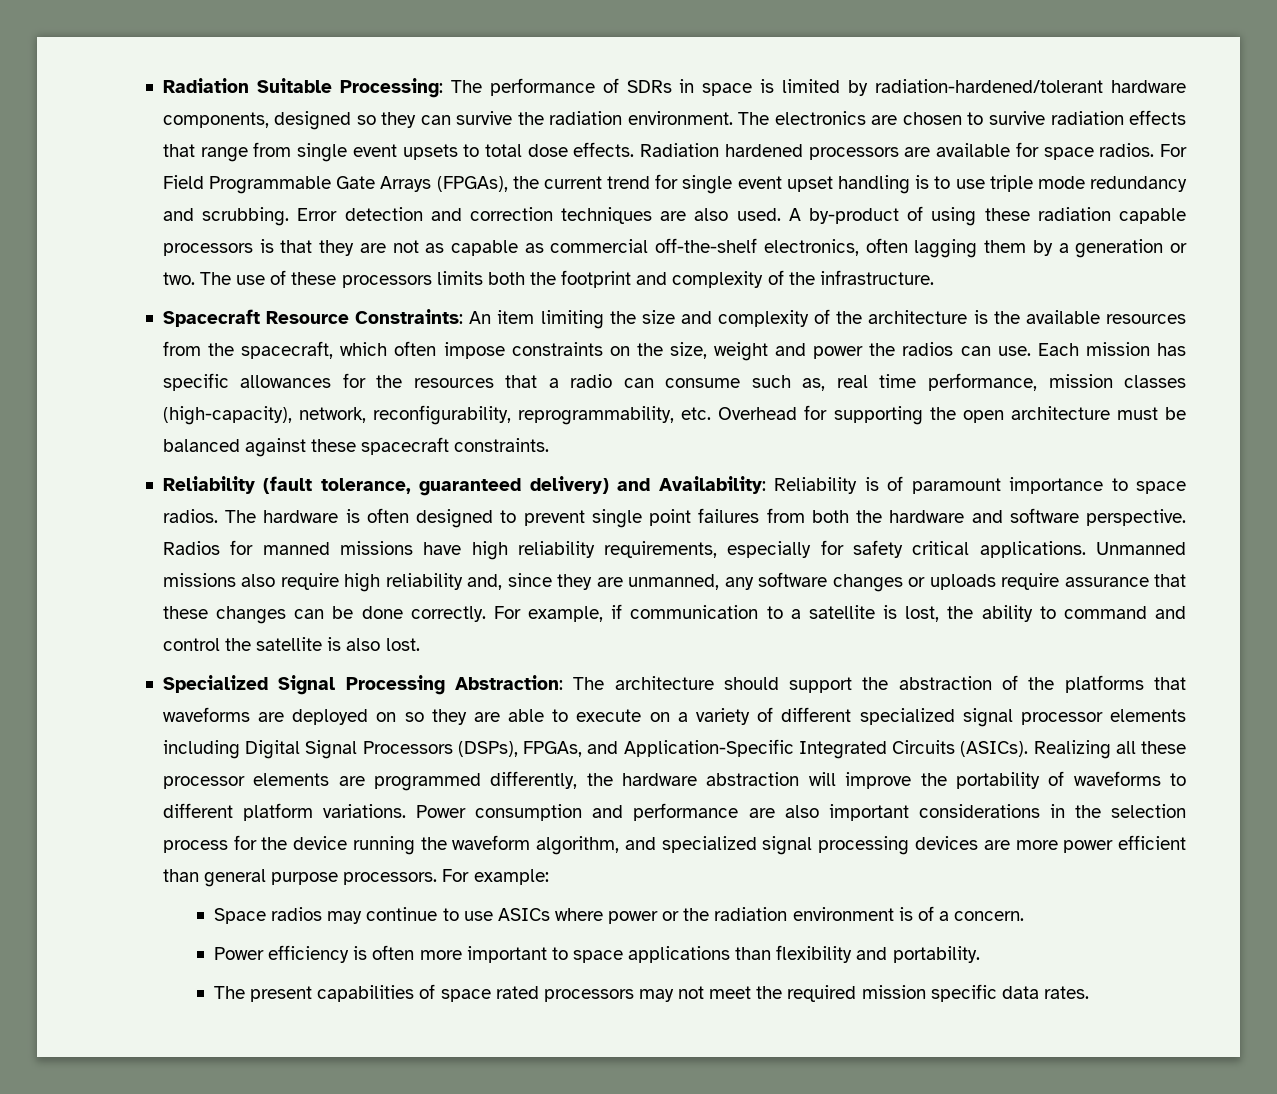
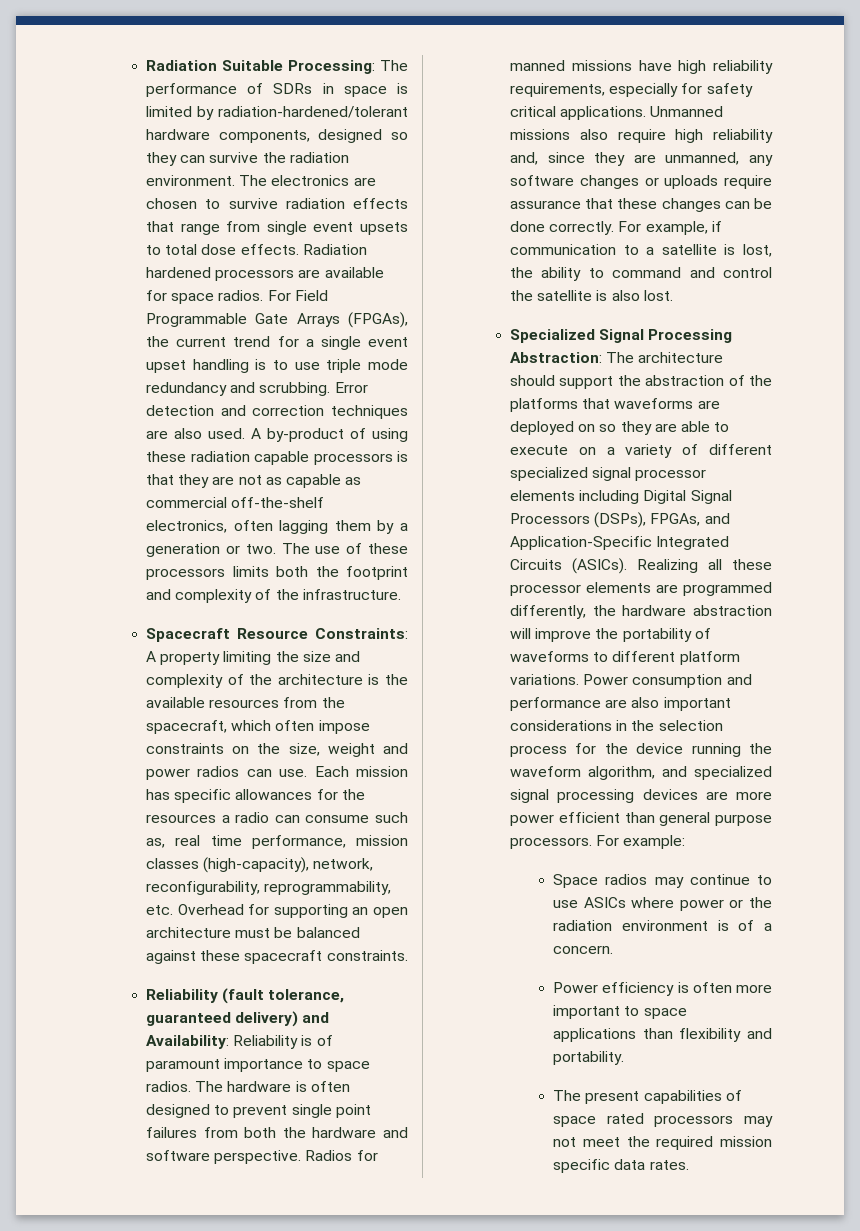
(679, 181) none -> [305,339,314,347] a
[469,310,535,324] An item -> [146,651,221,665] A property
[869,343,896,356] the -> (191, 774) none
[505,375,538,388] that -> (217, 818) none
[929,407,956,420] the -> [352,907,369,915] an

